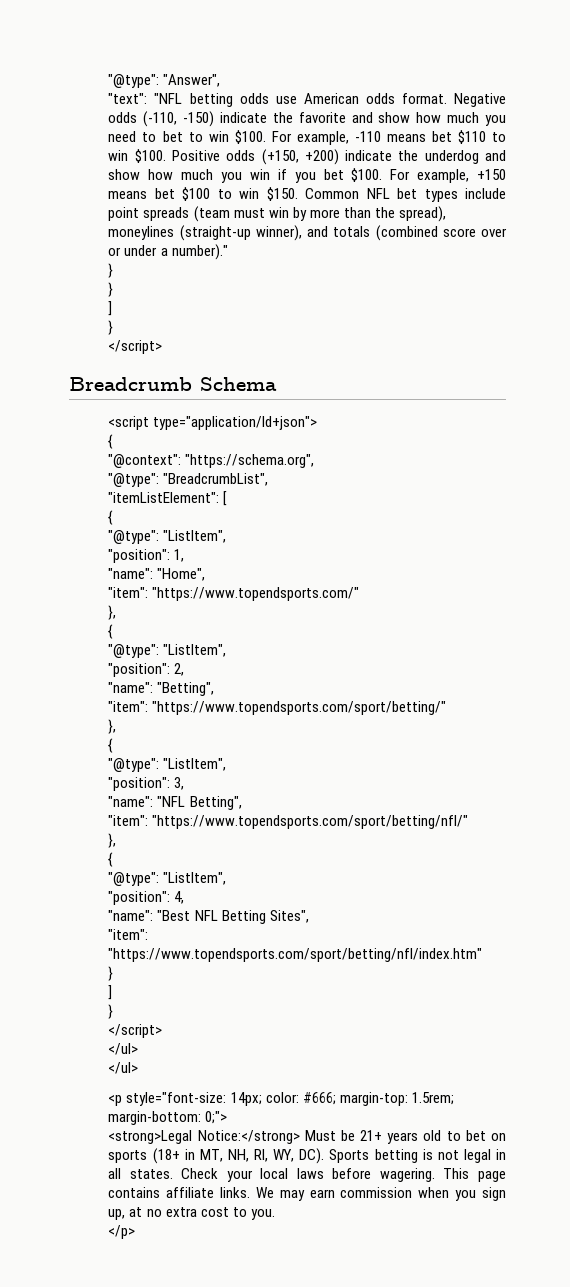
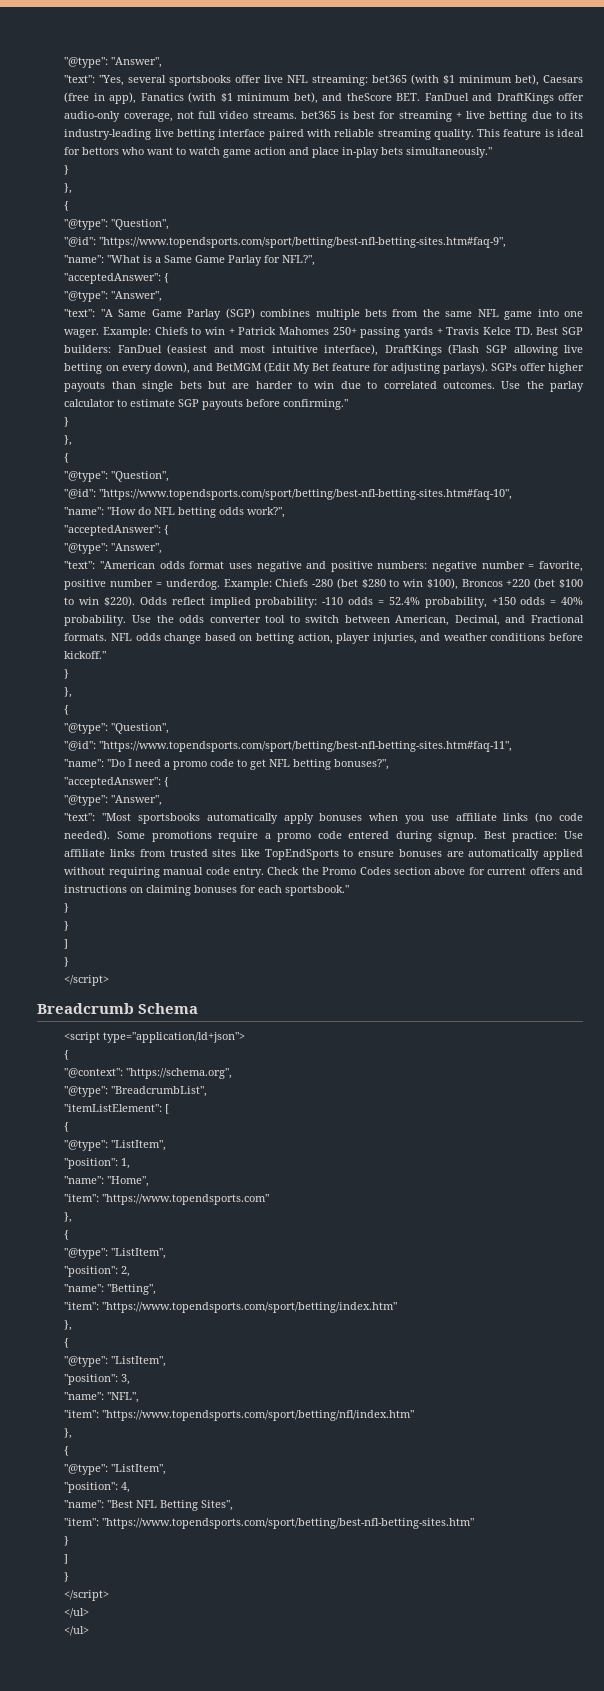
[108,74,221,88] [108,93,507,107] [108,111,506,127] [108,130,506,145] [108,149,506,165] [108,168,507,183] [108,187,507,202] [108,206,446,222] [108,225,507,241] [108,244,228,260] "@type": "Answer", // "text": "NFL betting odds use American odds format. Negative odds (-110, -150) indicate the favorite and show how much you need to bet to win $100. For example, -110 means bet $110 to win $100. Positive odds (+150, +200) indicate the underdog and show how much you win if you bet $100. For example, +150 means bet $100 to win $150. Common NFL bet types include point spreads (team must win by more than the spread), moneylines (straight-up winner), and totals (combined score over or under a number)." -> [64,57,163,68] [64,74,584,86] [64,92,584,104] [64,111,583,122] [64,129,585,140] [64,147,493,158] [64,165,70,175] [64,183,73,194] [64,201,70,211] [64,219,170,230] [64,237,507,248] [64,255,316,266] [64,273,170,284] [64,291,163,302] [64,308,584,320] [64,327,583,338] [64,344,583,356] [64,362,584,374] [64,381,585,392] [64,399,349,410] [64,417,70,427] [64,435,73,446] [64,453,70,463] [64,471,170,482] [64,489,513,500] [64,507,286,518] [64,525,170,536] [64,543,163,554] [64,561,583,572] [64,578,583,590] [64,596,583,608] [64,615,585,626] [64,633,583,644] [64,651,107,659] [64,669,70,679] [64,687,73,698] [64,705,70,715] [64,723,170,734] [64,741,513,752] [64,759,390,770] [64,777,170,788] [64,795,163,806] [64,812,584,824] [64,830,583,842] [64,849,584,860] [64,867,583,878] [64,885,350,896] "@type": "Answer", // "text": "Yes, several sportsbooks offer live NFL streaming: bet365 (with $1 minimum bet), Caesars (free in app), Fanatics (with $1 minimum bet), and theScore BET. FanDuel and DraftKings offer audio-only coverage, not full video streams. bet365 is best for streaming + live betting due to its industry-leading live betting interface paired with reliable streaming quality. This feature is ideal for bettors who want to watch game action and place in-play bets simultaneously." // } // }, // { // "@type": "Question", // "@id": "https://www.topendsports.com/sport/betting/best-nfl-betting-sites.htm#faq-9", // "name": "What is a Same Game Parlay for NFL?", // "acceptedAnswer": { // "@type": "Answer", // "text": "A Same Game Parlay (SGP) combines multiple bets from the same NFL game into one wager. Example: Chiefs to win + Patrick Mahomes 250+ passing yards + Travis Kelce TD. Best SGP builders: FanDuel (easiest and most intuitive interface), DraftKings (Flash SGP allowing live betting on every down), and BetMGM (Edit My Bet feature for adjusting parlays). SGPs offer higher payouts than single bets but are harder to win due to correlated outcomes. Use the parlay calculator to estimate SGP payouts before confirming." // } // }, // { // "@type": "Question", // "@id": "https://www.topendsports.com/sport/betting/best-nfl-betting-sites.htm#faq-10", // "name": "How do NFL betting odds work?", // "acceptedAnswer": { // "@type": "Answer", // "text": "American odds format uses negative and positive numbers: negative number = favorite, positive number = underdog. Example: Chiefs -280 (bet $280 to win $100), Broncos +220 (bet $100 to win $220). Odds reflect implied probability: -110 odds = 52.4% probability, +150 odds = 40% probability. Use the odds converter tool to switch between American, Decimal, and Fractional formats. NFL odds change based on betting action, player injuries, and weather conditions before kickoff." // } // }, // { // "@type": "Question", // "@id": "https://www.topendsports.com/sport/betting/best-nfl-betting-sites.htm#faq-11", // "name": "Do I need a promo code to get NFL betting bonuses?", // "acceptedAnswer": { // "@type": "Answer", // "text": "Most sportsbooks automatically apply bonuses when you use affiliate links (no code needed). Some promotions require a promo code entered during signup. Best practice: Use affiliate links from trusted sites like TopEndSports to ensure bonuses are automatically applied without requiring manual code entry. Check the Promo Codes section above for current offers and instructions on claiming bonuses for each sportsbook."
[152,587,360,601] "https://www.topendsports.com/" -> [102,1194,270,1205] "https://www.topendsports.com"
[152,701,447,715] "https://www.topendsports.com/sport/betting/" -> [102,1302,398,1313] "https://www.topendsports.com/sport/betting/index.htm"
[157,796,242,810] [108,815,469,829] "NFL Betting", // "item": "https://www.topendsports.com/sport/betting/nfl/" -> [107,1392,140,1403] [64,1410,415,1421] "NFL", // "item": "https://www.topendsports.com/sport/betting/nfl/index.htm"
[108,948,483,962] "https://www.topendsports.com/sport/betting/nfl/index.htm" -> [102,1518,475,1529] "https://www.topendsports.com/sport/betting/best-nfl-betting-sites.htm"
[108,1092,454,1106] [108,1111,228,1125] [108,1130,507,1144] [108,1148,507,1164] [108,1168,506,1182] [108,1187,506,1201] [108,1207,275,1220] [108,1225,136,1239] // <p style="font-size: 14px; color: #666; margin-top: 1.5rem; margin-bottom: 0;"> // <strong>Legal Notice:</strong> Must be 21+ years old to bet on sports (18+ in MT, NH, RI, WY, DC). Sports betting is not legal in all states. Check your local laws before wagering. This page contains affiliate links. We may earn commission when you sign up, at no extra cost to you. // </p> -> (90, 1631) none

